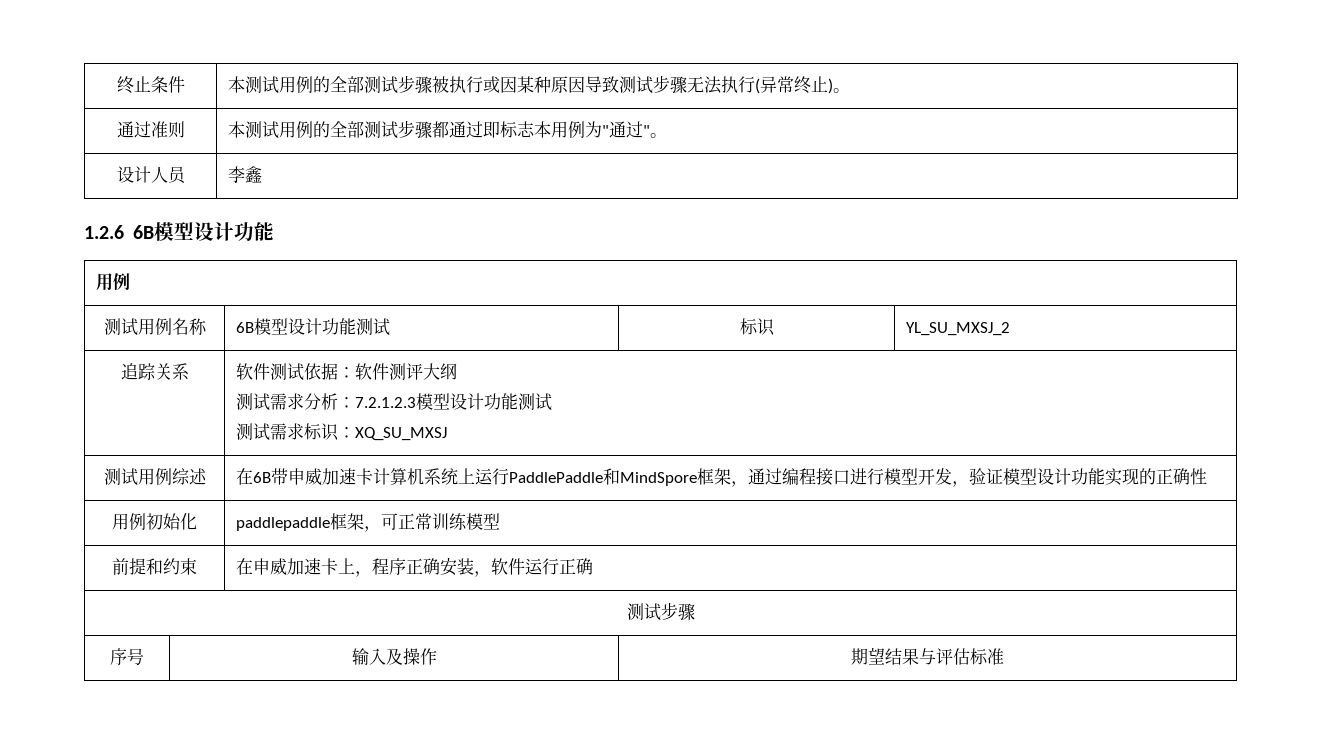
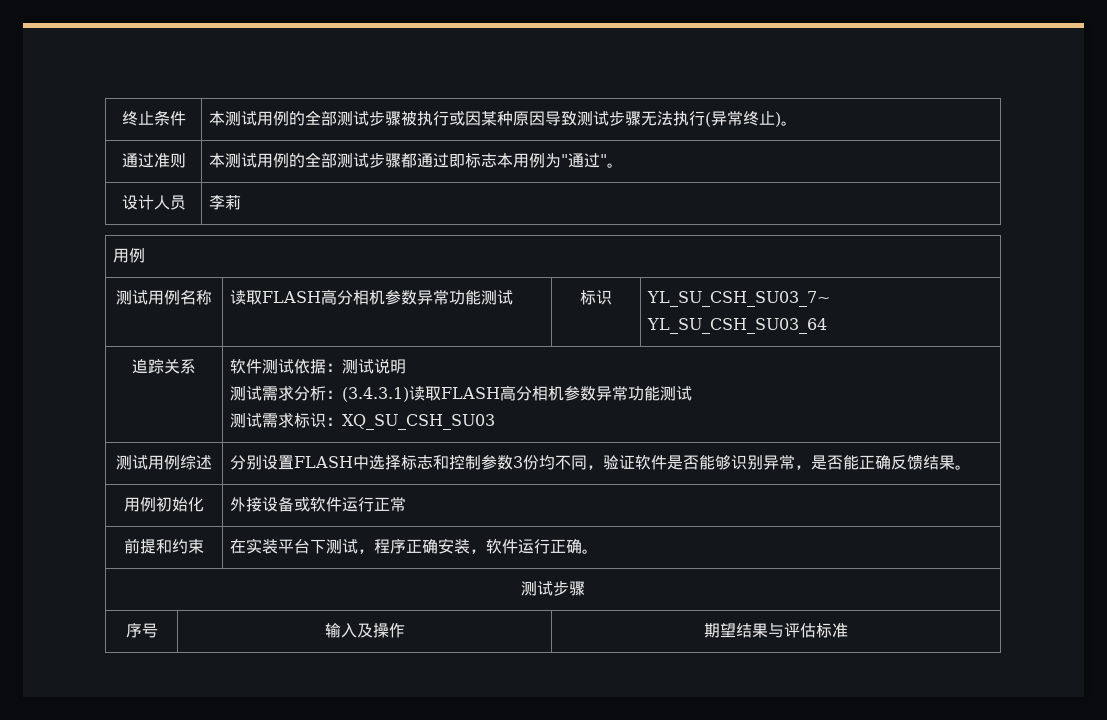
[245,166,263,183] [84,222,274,241] 鑫 // 1.2.6 6B模型设计功能 -> [224,195,241,210] 莉
[236,318,323,335] 6B模型设计 -> [229,289,449,305] 读取FLASH高分相机参数异常
[906,322,1011,336] YL_SU_MXSJ_2 -> [646,291,830,307] [646,318,827,334] YL_SU_CSH_SU03_7~ YL_SU_CSH_SU03_64
[355,363,458,380] 软件测评大纲 -> [341,358,406,374] 测试说明
[355,393,485,410] 7.2.1.2.3模型设计 -> [341,385,628,402] (3.4.3.1)读取FLASH高分相机参数异常
[355,427,448,441] XQ_SU_MXSJ -> [341,414,495,430] XQ_SU_CSH_SU03
[236,468,1208,487] [112,513,197,530] [236,513,399,532] 在6B带申威加速卡计算机系统上运行PaddlePaddle和MindSpore框架，通过编程接口进行模型开发，验证模型设计功能实现的正确性 // 用例初始化 | paddlepaddle框架，可 -> [229,454,971,470] [124,497,204,512] [229,496,374,512] 分别设置FLASH中选择标志和控制参数3份均不同，验证软件是否能够识别异常，是否能正确反馈结果。 // 用例初始化 | 外接设备或软件运行
[432,513,501,530] 训练模型 -> (406, 504) none
[253,558,356,576] 申威加速卡上 -> [245,538,358,554] 实装平台下测试
(594, 566) none -> [581,549,598,554] 。

